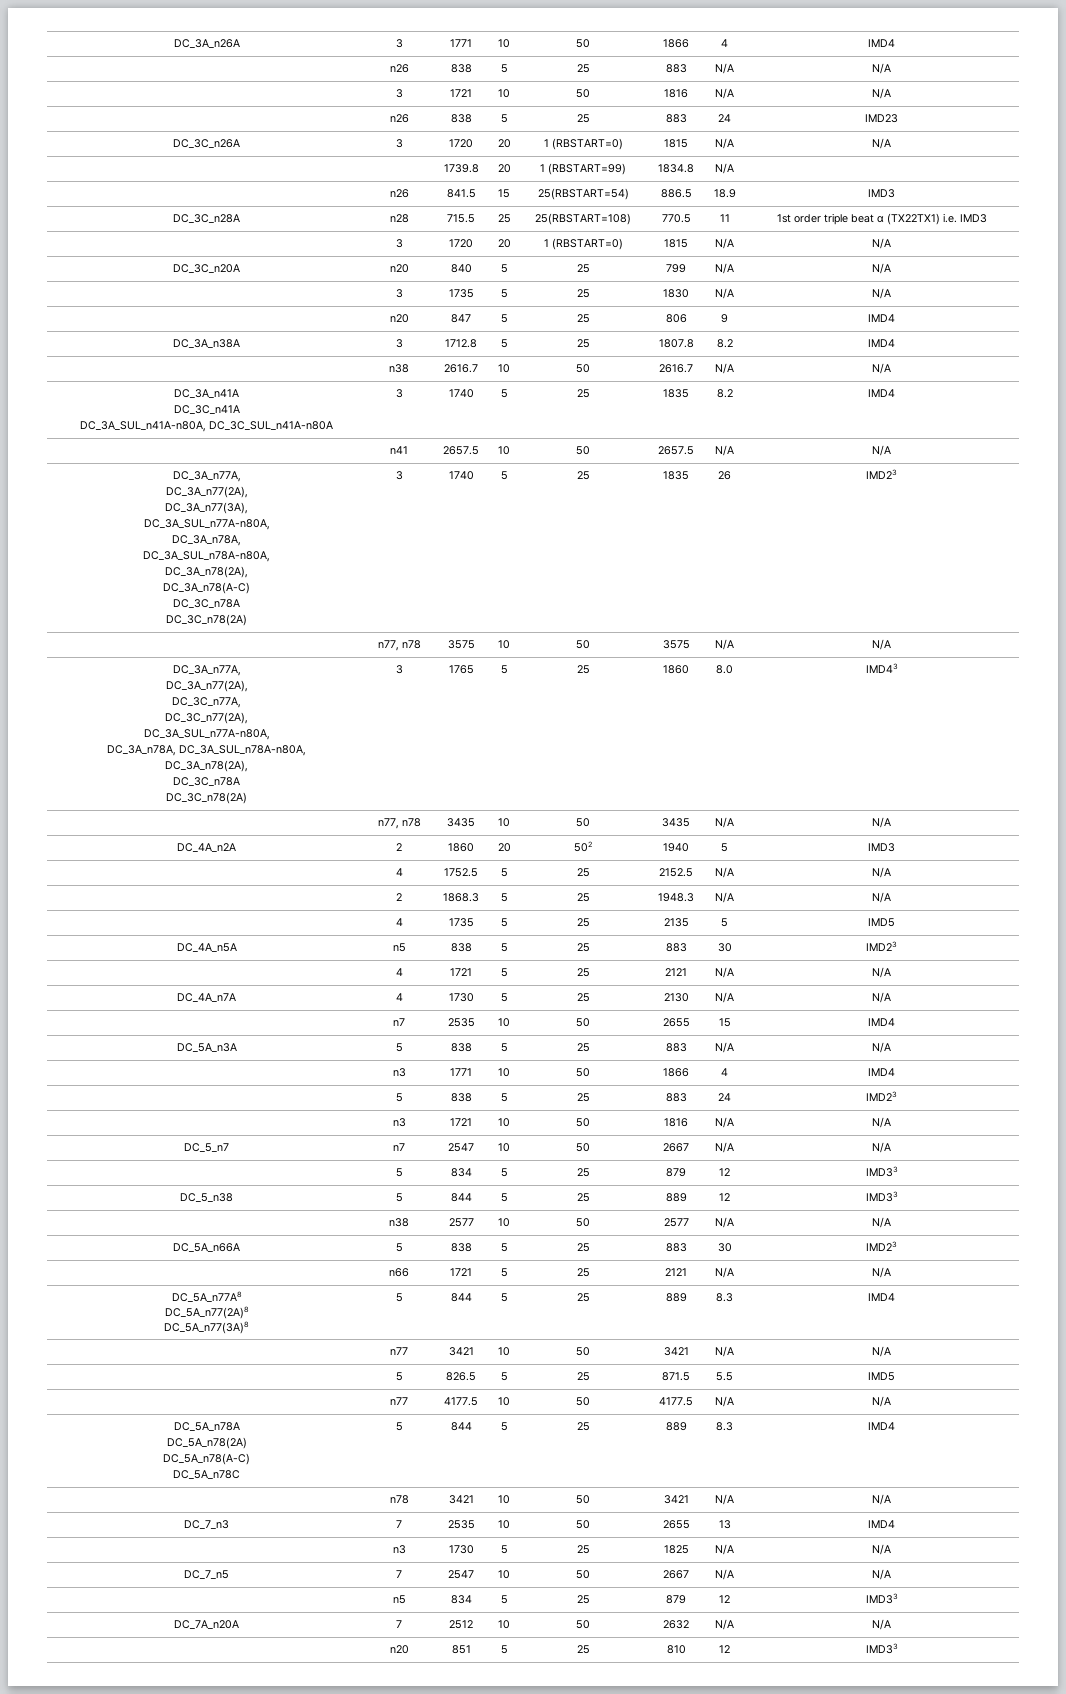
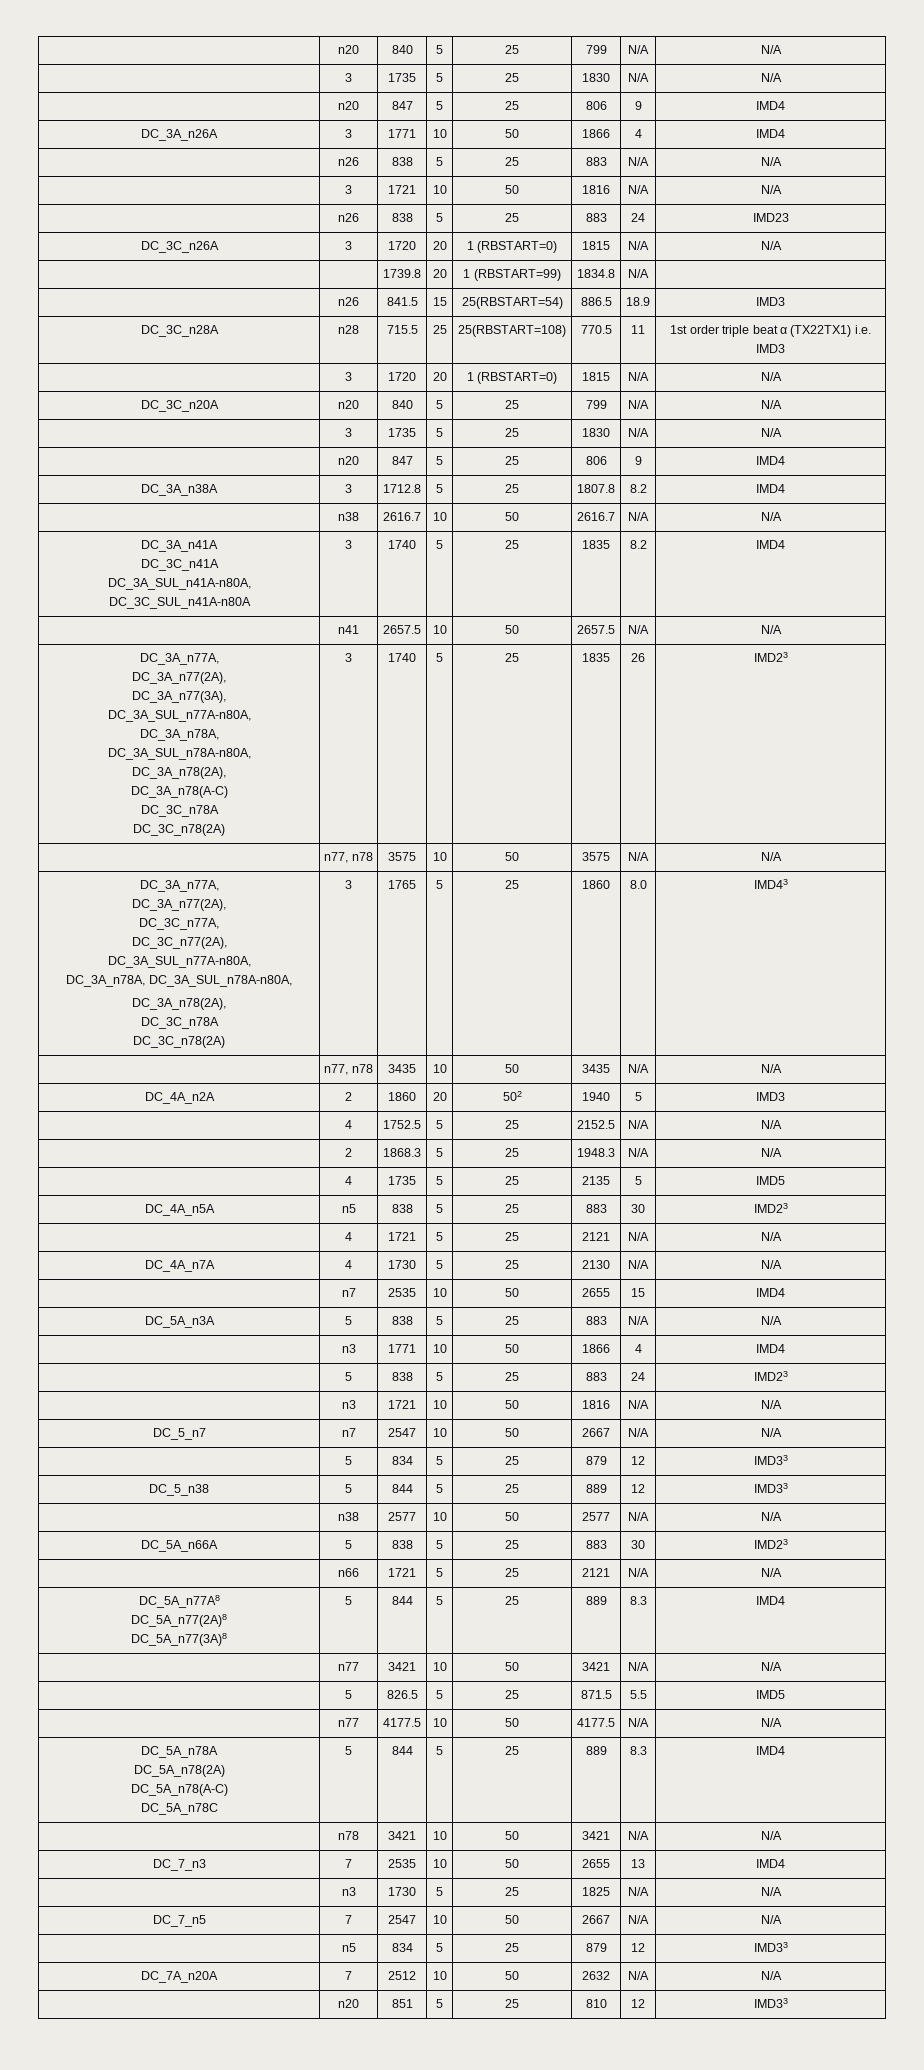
(173, 43) none -> [338,45,359,54] [391,45,413,54] [436,45,443,54] [505,45,519,54] [585,45,607,54] [628,45,649,54] [760,45,782,54] [345,73,352,82] [388,73,416,82] [436,73,443,82] [505,73,519,82] [582,73,610,82] [628,73,649,82] [760,73,782,82] [338,101,359,110] [391,101,413,110] [436,101,443,110] [505,101,519,110] [585,101,607,110] [634,101,642,110] [756,101,785,110] | n20 | 840 | 5 | 25 | 799 | N/A | N/A // | 3 | 1735 | 5 | 25 | 1830 | N/A | N/A // | n20 | 847 | 5 | 25 | 806 | 9 | IMD4 //

